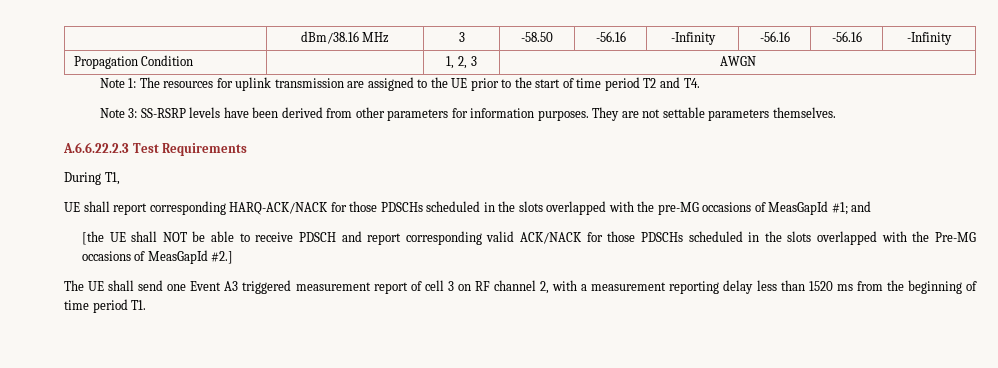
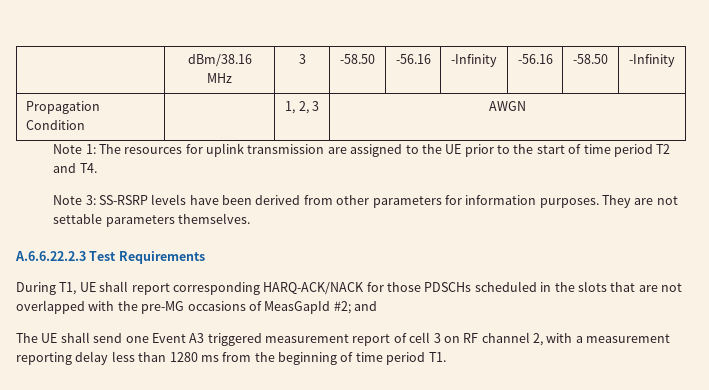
[831,31,862,42] -56.16 -> [573,54,608,64] -58.50
(120, 178) // -> (77, 288) none
(543, 206) none -> [610,282,682,292] that are not
[831,201,872,215] [81,231,977,245] [81,250,234,264] #1; and // [the UE shall NOT be able to receive PDSCH and report corresponding valid ACK/NACK for those PDSCHs scheduled in the slots overlapped with the Pre-MG occasions of MeasGapId #2.] -> [333,301,377,314] #2; and
[808,281,833,291] 1520 -> [169,352,198,362] 1280

